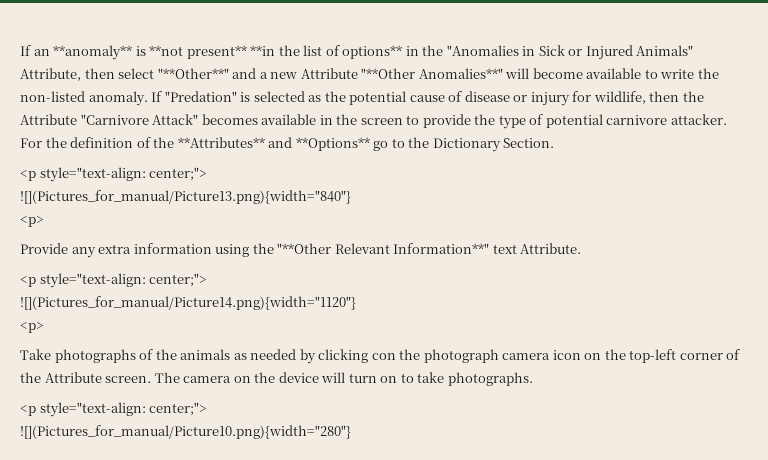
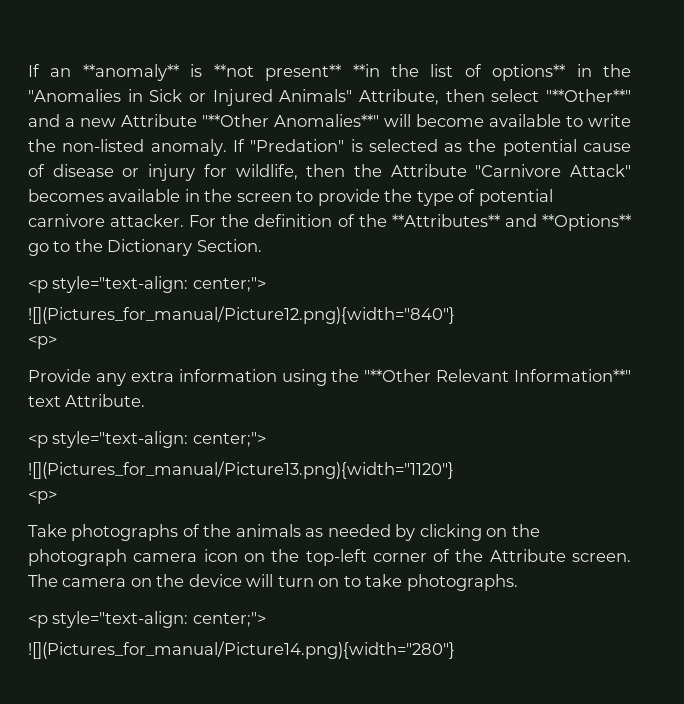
[20,190,351,204] ![](Pictures_for_manual/Picture13.png){width="840"} -> [28,306,455,324] ![](Pictures_for_manual/Picture12.png){width="840"}
[20,296,356,310] ![](Pictures_for_manual/Picture14.png){width="1120"} -> [28,461,454,479] ![](Pictures_for_manual/Picture13.png){width="1120"}
[371,353,396,360] con -> [486,528,508,537] on
[20,425,351,439] ![](Pictures_for_manual/Picture10.png){width="280"} -> [28,641,455,659] ![](Pictures_for_manual/Picture14.png){width="280"}

